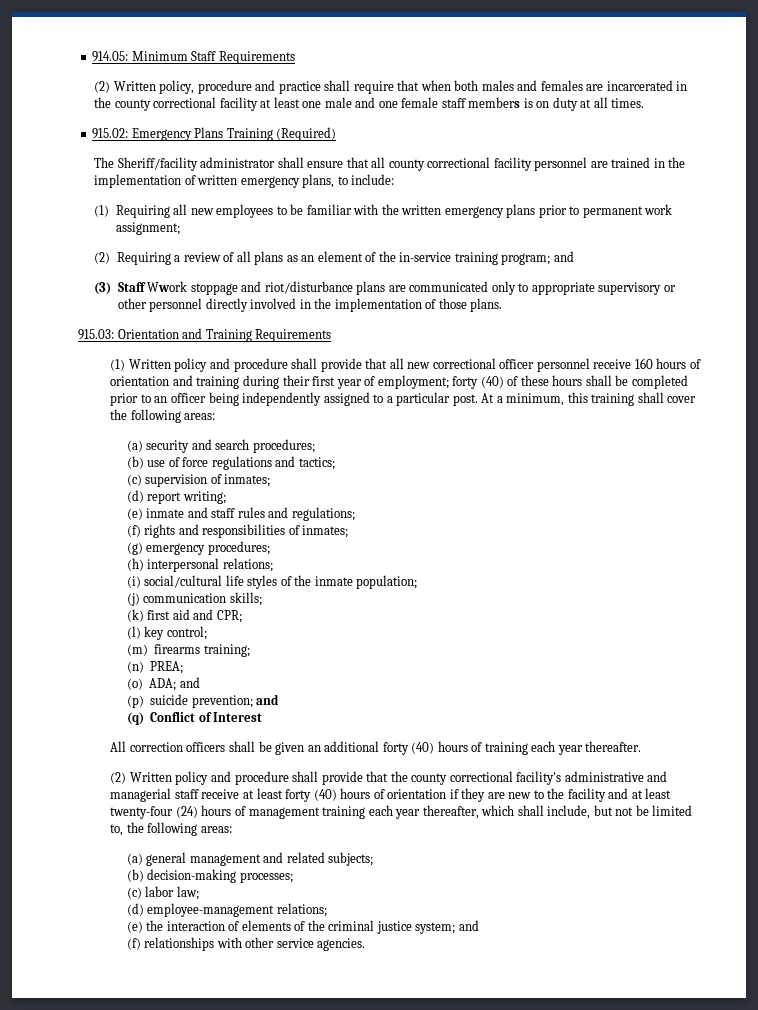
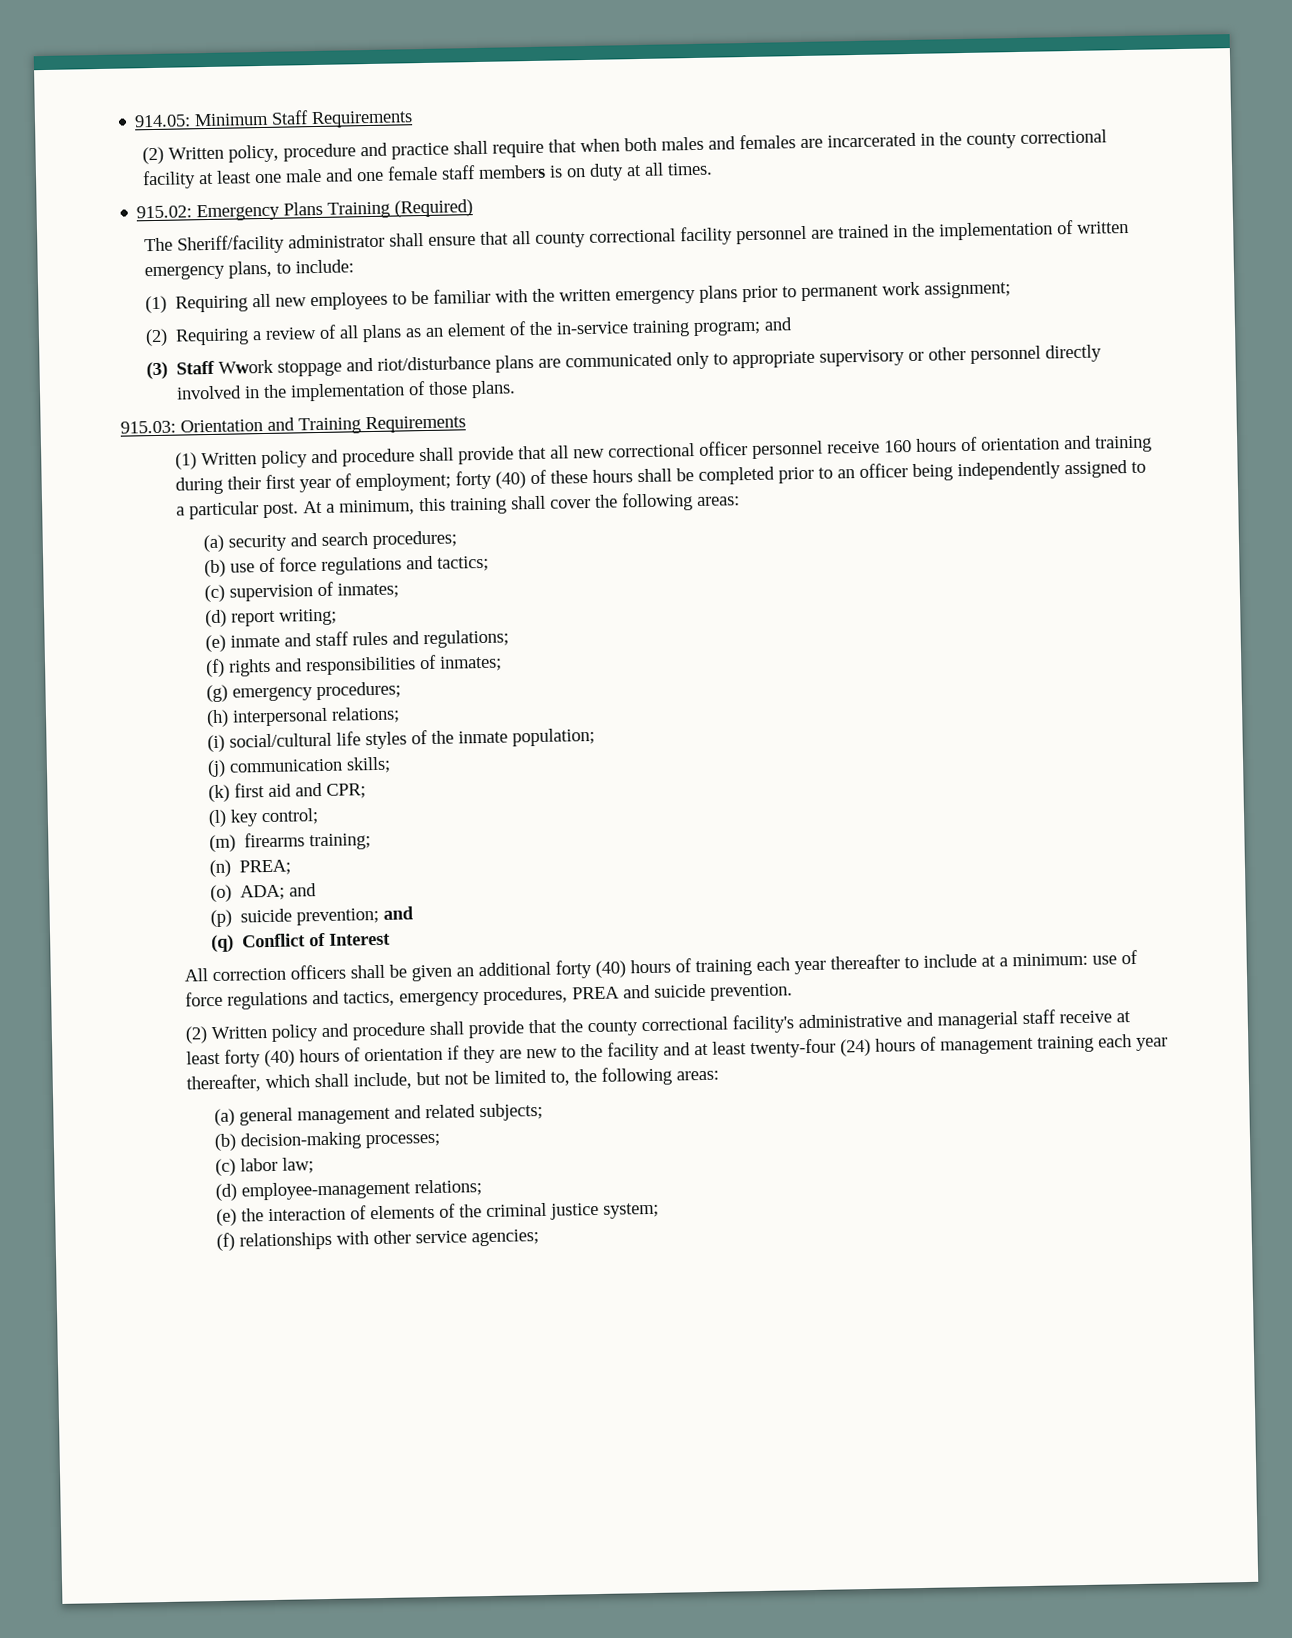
[585,741,642,752] thereafter. -> [830,949,1139,970] [185,983,794,1010] thereafter to include at a minimum: use of force regulations and tactics, emergency procedures, PREA and suicide prevention.
[458,920,479,931] and -> (660, 1210) none
[317,938,366,951] agencies. -> [471,1229,540,1247] agencies;

